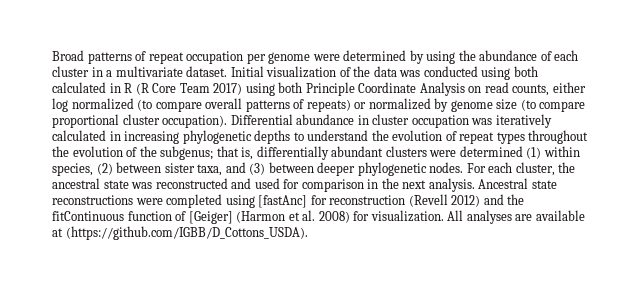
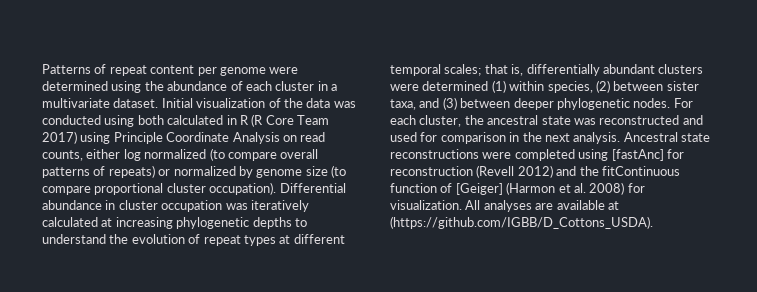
[52,50,244,64] Broad patterns of repeat occupation -> [42,64,195,76] Patterns of repeat content
[409,50,424,64] by -> (108, 86) none
[278,82,303,93] both -> (111, 138) none
[109,131,121,141] in -> [101,218,113,227] at
[528,130,589,144] [52,146,214,160] throughout the evolution of the subgenus; -> [279,234,345,244] [390,64,482,76] at different temporal scales;

